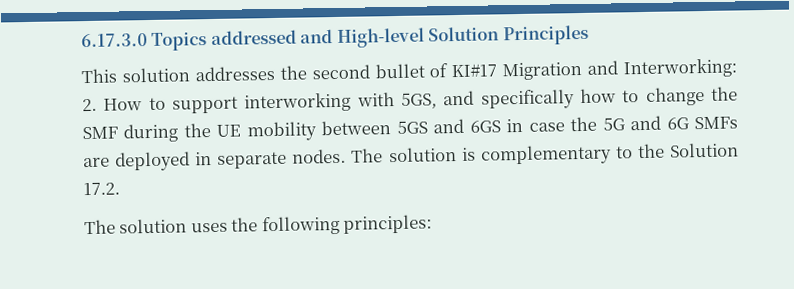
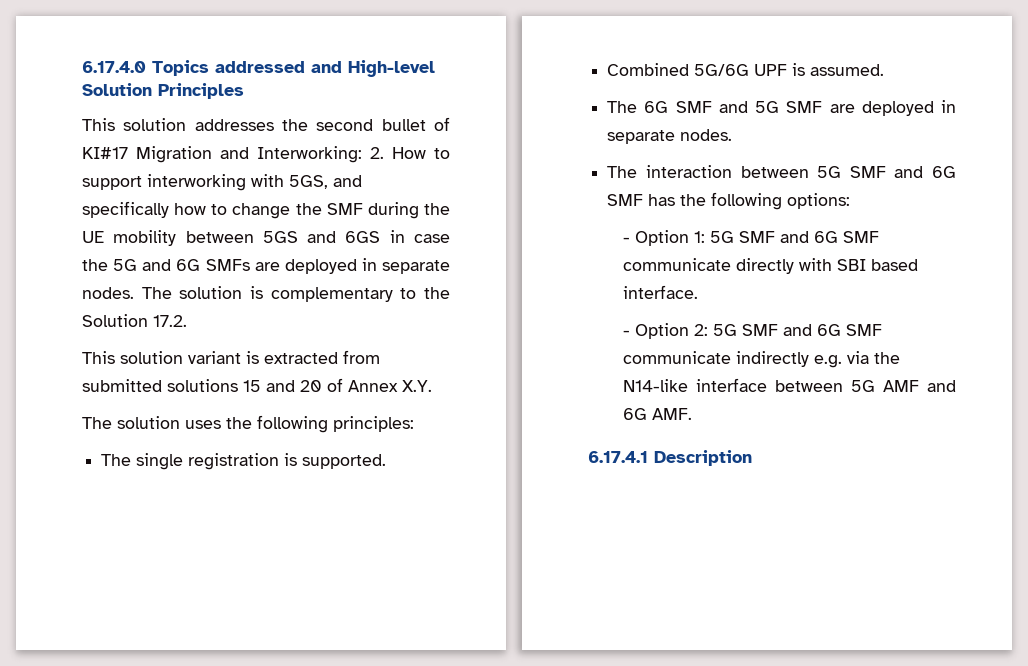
[81,33,148,48] 6.17.3.0 -> [82,61,146,73] 6.17.4.0
(120, 189) none -> [82,350,380,364] [82,378,432,392] // This solution variant is extracted from submitted solutions 15 and 20 of Annex X.Y.
(433, 224) none -> [101,453,387,470] [607,63,885,76] [607,100,956,116] [607,129,733,144] [607,165,956,178] [607,192,851,210] [622,230,879,246] [622,258,918,274] [622,285,698,299] [622,323,882,339] [622,351,900,368] [622,378,956,392] [622,408,692,420] [588,450,752,466] // The single registration is supported. // Combined 5G/6G UPF is assumed. // The 6G SMF and 5G SMF are deployed in separate nodes. // The interaction between 5G SMF and 6G SMF has the following options: // - Option 1: 5G SMF and 6G SMF communicate directly with SBI based interface. // - Option 2: 5G SMF and 6G SMF communicate indirectly e.g. via the N14-like interface between 5G AMF and 6G AMF. // 6.17.4.1 Description

